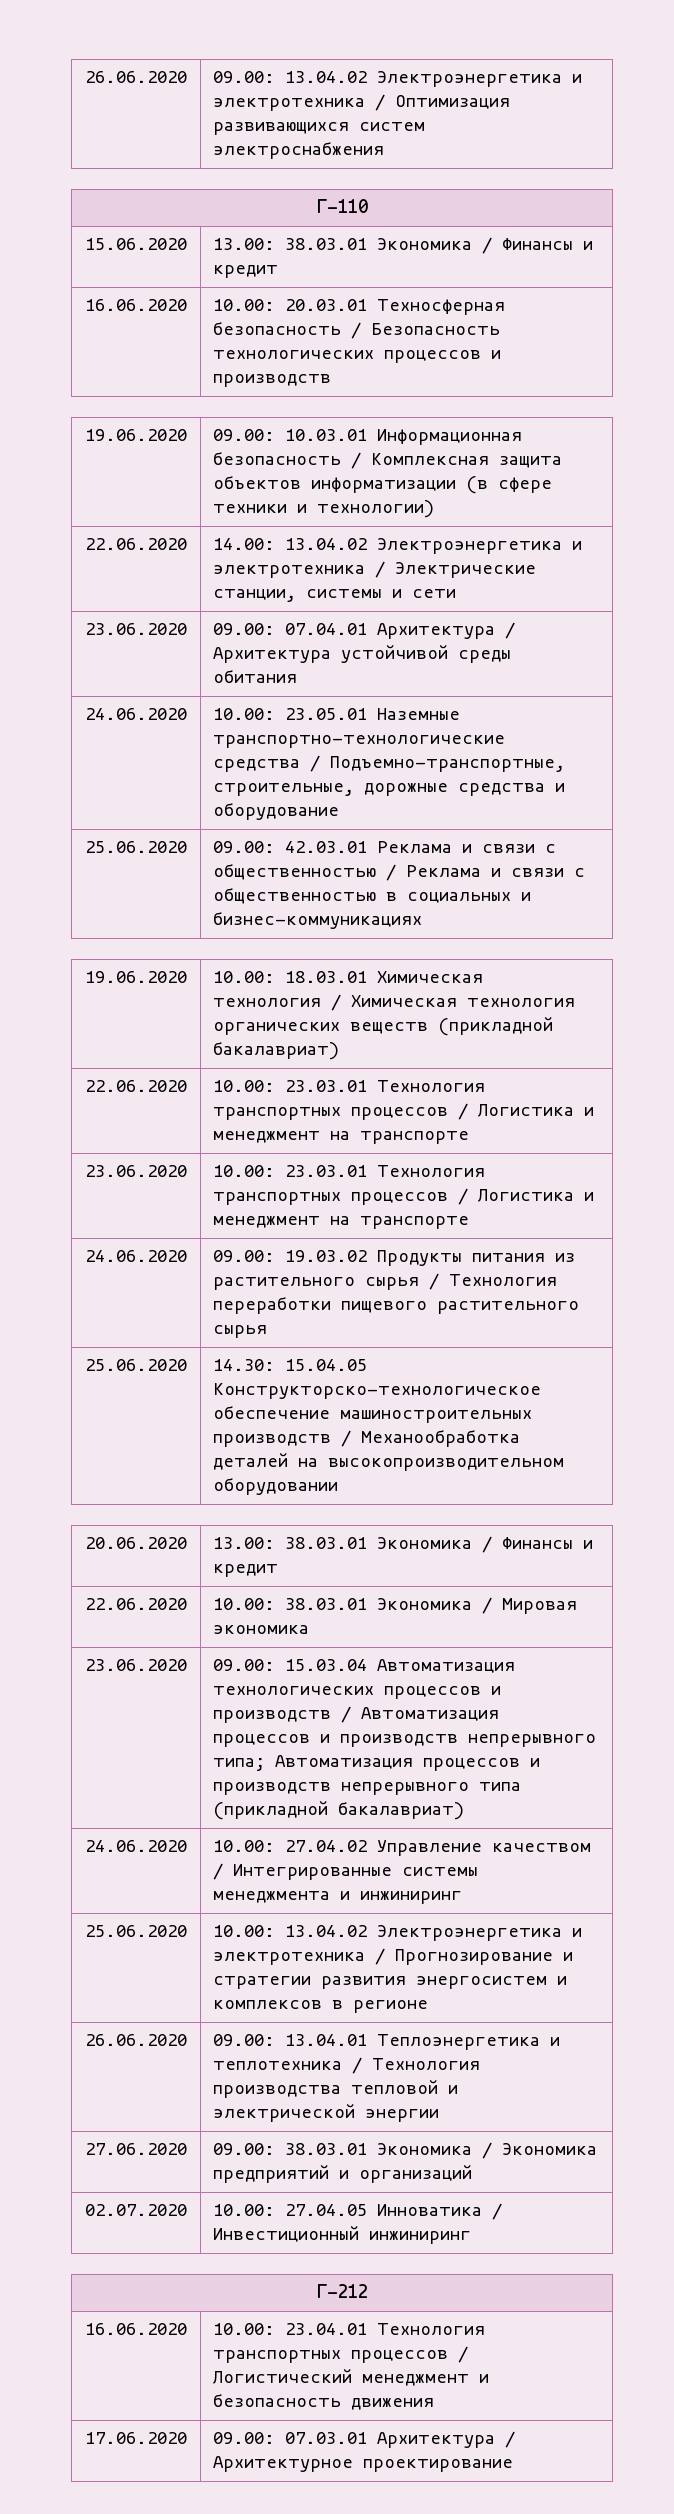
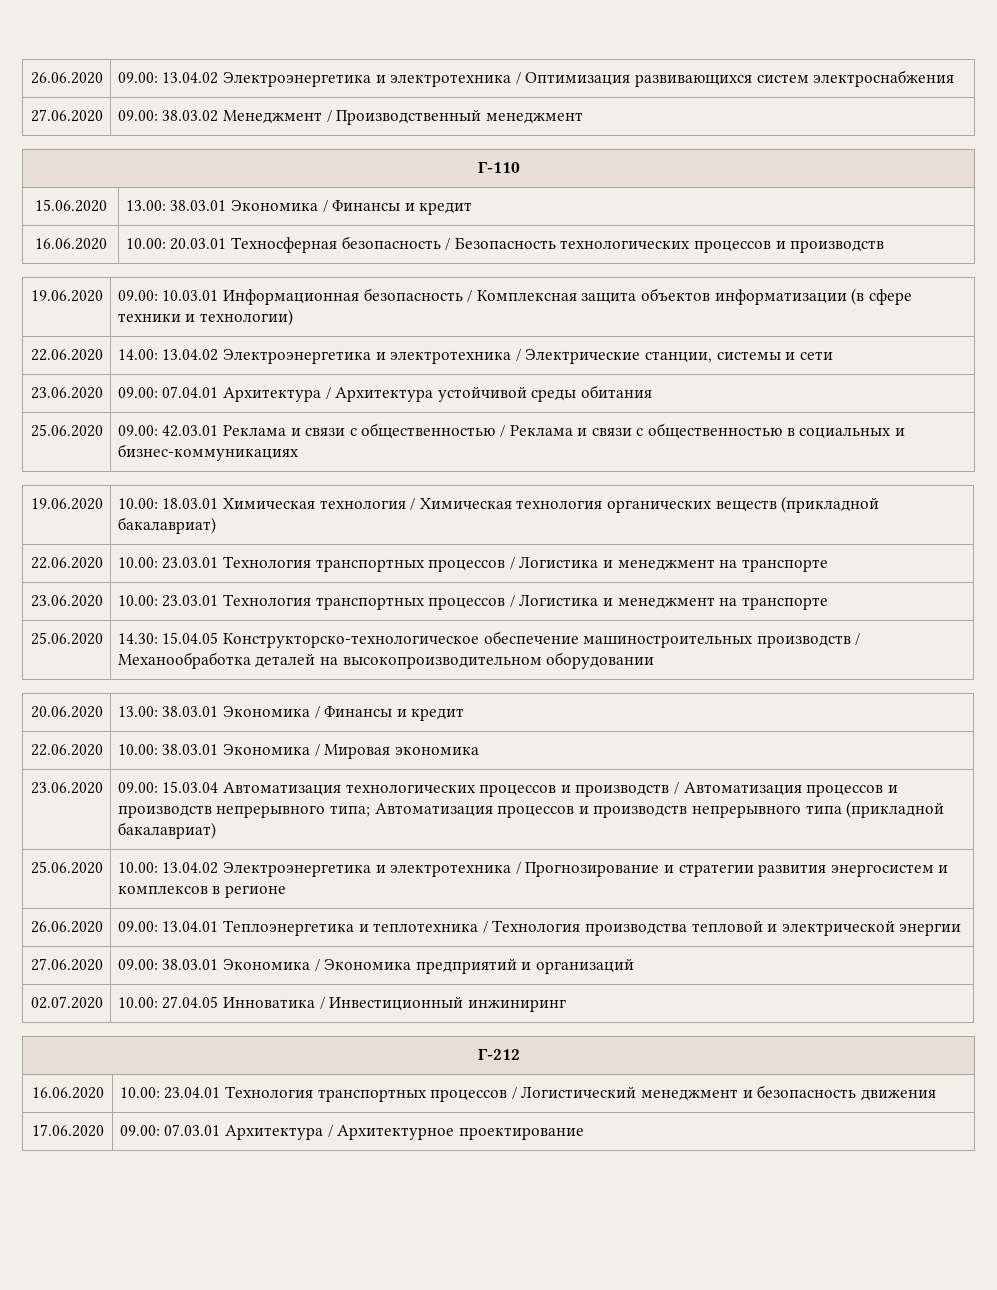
(385, 150) none -> [30,109,103,122] [117,109,583,125] // 27.06.2020 | 09.00: 38.03.02 Менеджмент / Производственный менеджмент
[85,708,187,720] [213,708,461,720] [213,735,506,748] [213,755,566,772] [213,783,566,796] [213,803,340,820] // 24.06.2020 | 10.00: 23.05.01 Наземные транспортно-технологические средства / Подъемно-транспортные, строительные, дорожные средства и оборудование -> (653, 391) none
[85,1250,187,1262] [213,1250,576,1266] [213,1273,558,1290] [213,1297,580,1314] [213,1325,268,1338] // 24.06.2020 | 09.00: 19.03.02 Продукты питания из растительного сырья / Технология переработки пищевого растительного сырья -> (828, 603) none
[85,1840,187,1852] [213,1840,592,1856] [213,1863,479,1880] [213,1891,463,1904] // 24.06.2020 | 10.00: 27.04.02 Управление качеством / Интегрированные системы менеджмента и инжиниринг -> (216, 830) none

